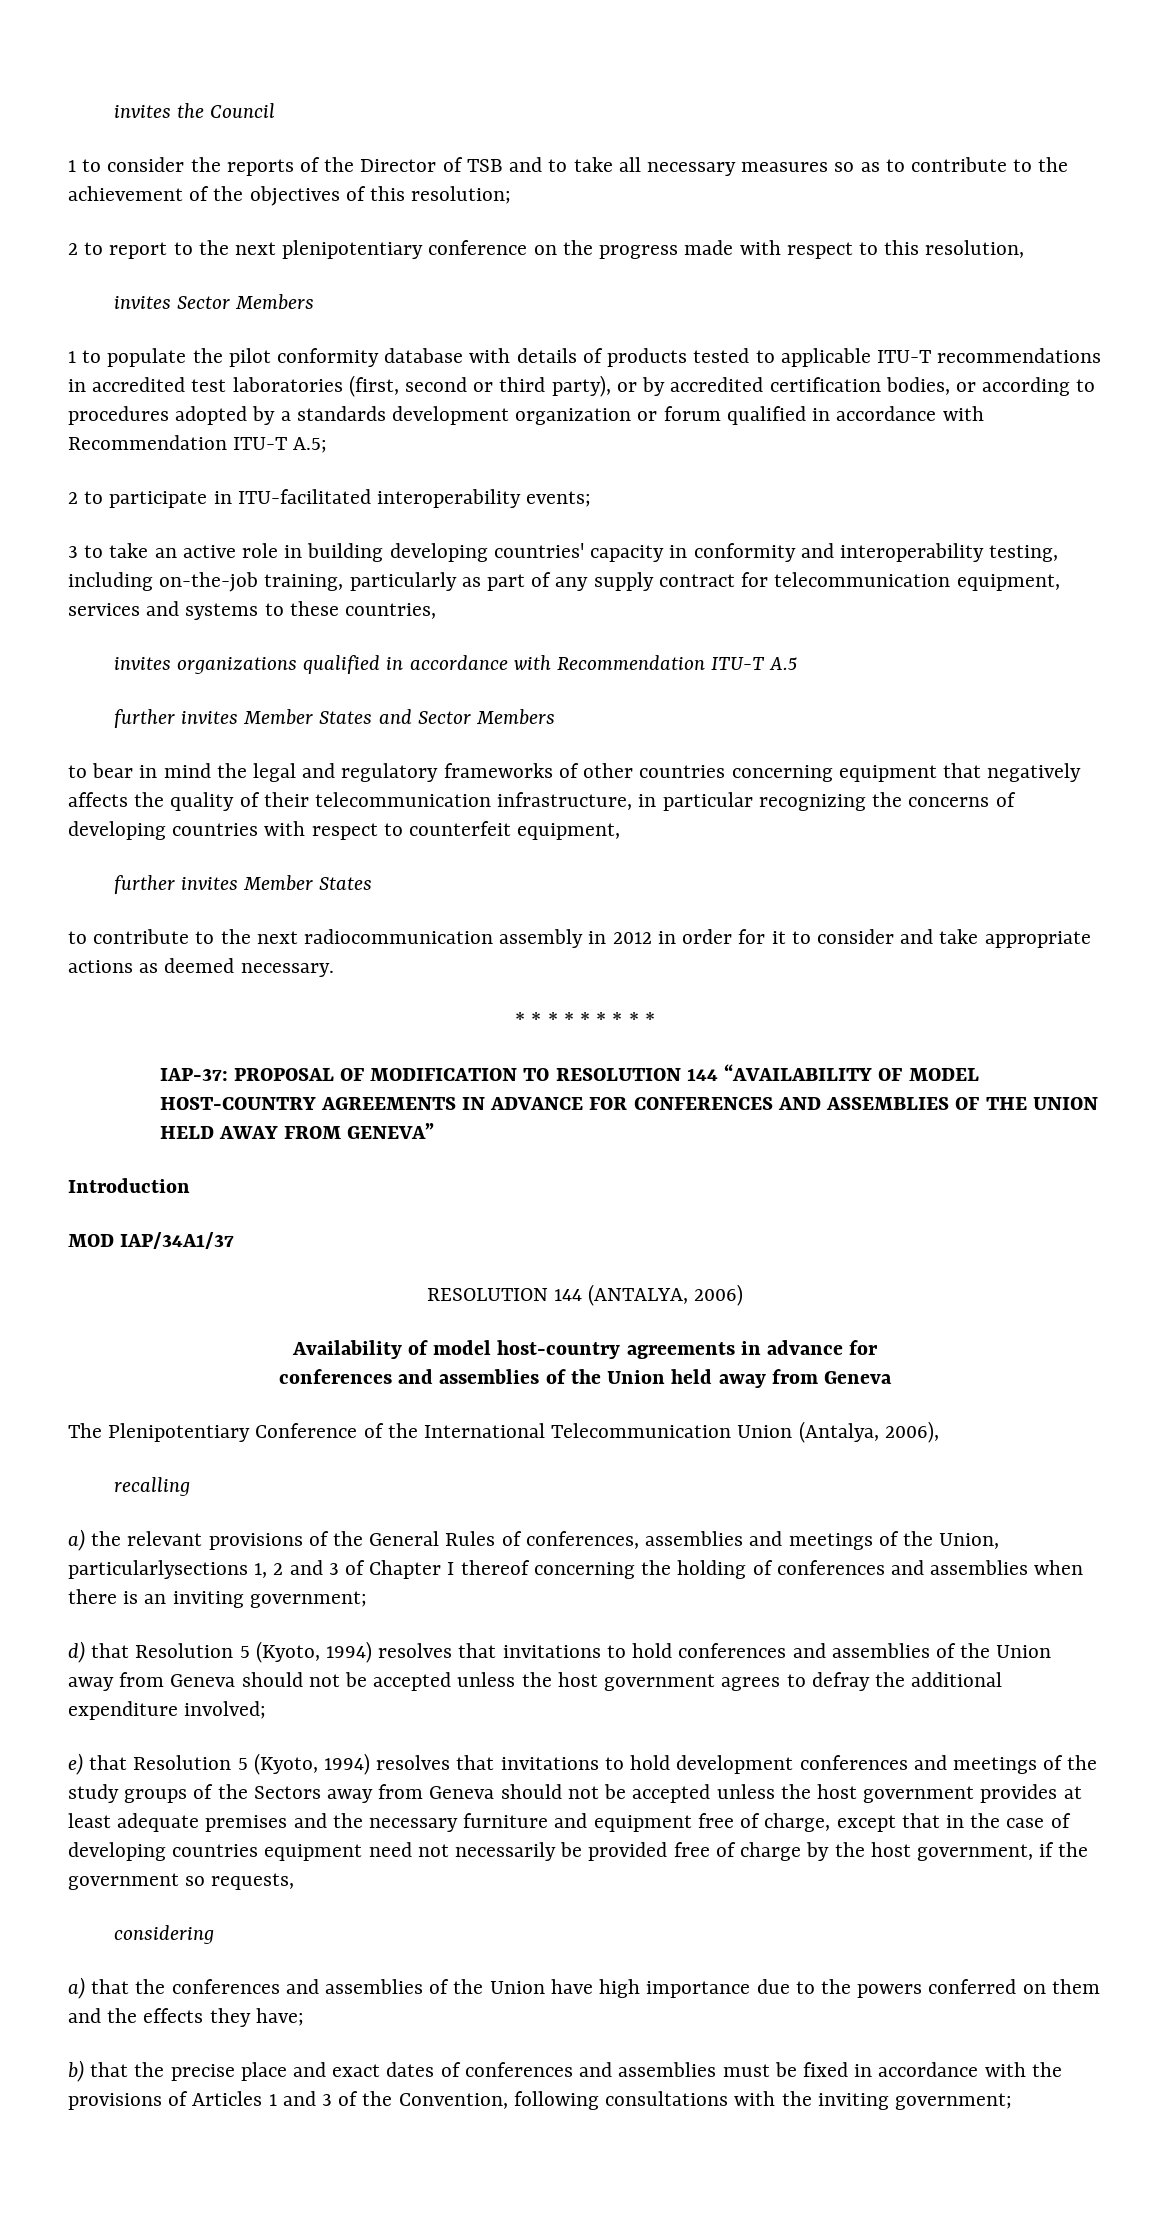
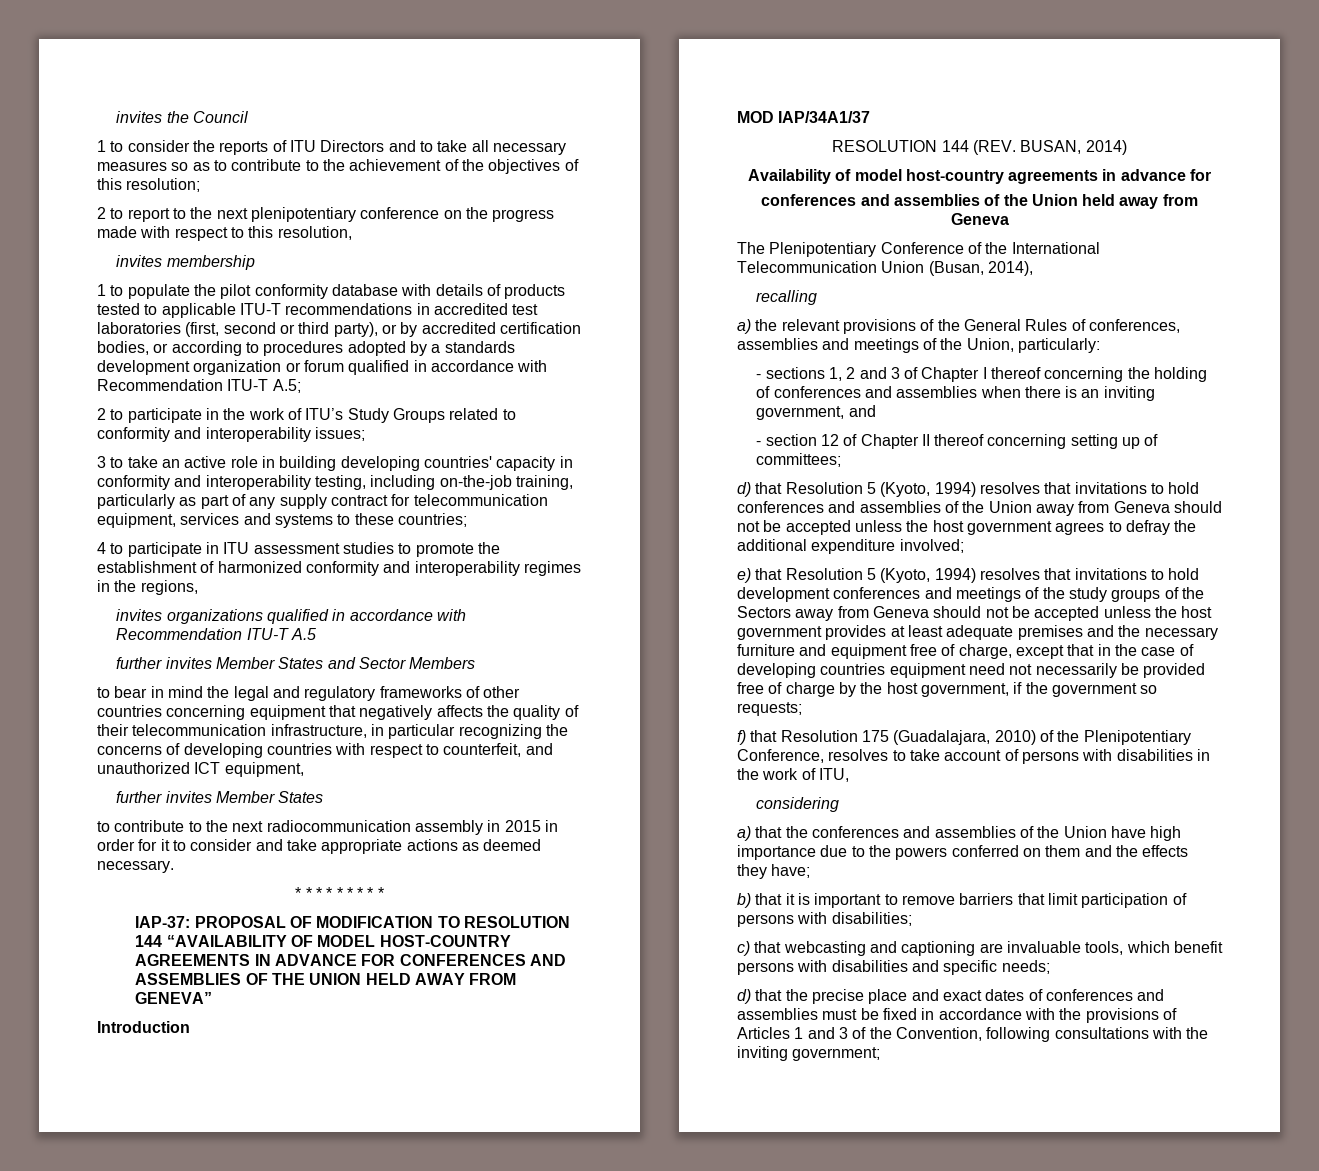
[324,157,503,172] the Director of TSB -> [289,140,385,152] ITU Directors
[177,294,315,310] Sector Members -> [166,255,255,270] membership
[237,489,592,508] ITU-facilitated interoperability events; -> [223,408,516,423] [97,427,365,442] the work of ITU’s Study Groups related to conformity and interoperability issues;
[345,603,437,619] countries, -> [397,513,467,527] [97,542,500,557] [97,561,581,576] [97,580,198,595] countries; // 4 to participate in ITU assessment studies to promote the establishment of harmonized conformity and interoperability regimes in the regions,
[409,821,512,836] counterfeit -> [443,743,553,757] [97,762,221,774] counterfeit, and unauthorized ICT
[612,932,652,944] 2012 -> [504,820,541,832] 2015
[588,1284,744,1306] (ANTALYA, 2006) -> [973,140,1127,155] (REV. BUSAN, 2014)
[798,1421,939,1443] (Antalya, 2006), -> [928,261,1033,276] (Busan, 2014),
[68,1560,248,1579] particularlysections -> [1017,338,1100,353] [756,367,825,379] particularly: // - sections
[249,1591,367,1608] government; -> [756,405,876,420] [756,434,1159,449] [756,453,842,467] government, and // - section 12 of Chapter II thereof concerning setting up of committees;
[211,1873,295,1890] requests, -> [737,702,802,716] [737,730,1191,745] [737,749,1210,764] [737,768,849,782] requests; // f) that Resolution 175 (Guadalajara, 2010) of the Plenipotentiary Conference, resolves to take account of persons with disabilities in the work of ITU,
(129, 2069) none -> [785,893,1187,908] [737,912,912,927] [737,941,1223,956] [737,960,1050,975] [737,989,783,1004] it is important to remove barriers that limit participation of persons with disabilities; // c) that webcasting and captioning are invaluable tools, which benefit persons with disabilities and specific needs; // d) that

